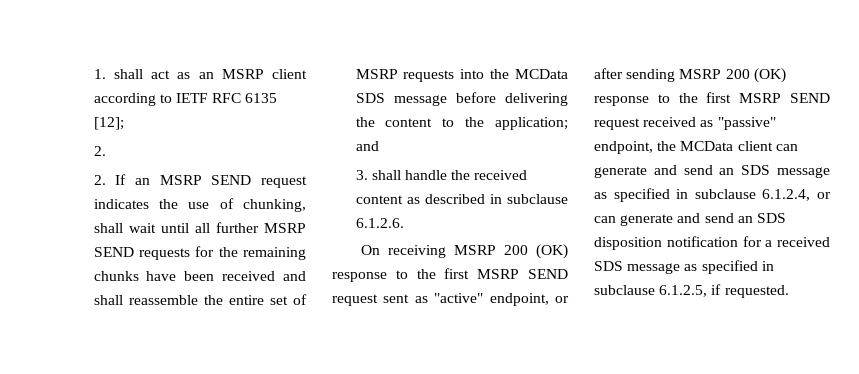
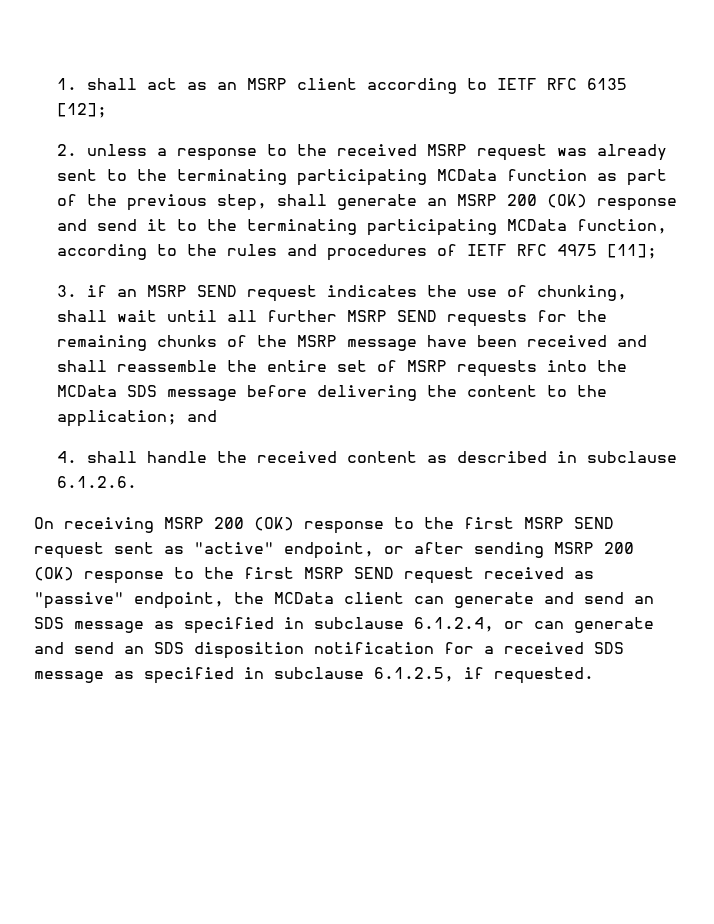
[93,174,127,185] // 2. If -> [86,144,667,161] [56,169,667,186] [56,194,677,211] [56,219,667,236] [56,244,657,261] [56,285,107,297] unless a response to the received MSRP request was already sent to the terminating participating MCData function as part of the previous step, shall generate an MSRP 200 (OK) response and send it to the terminating participating MCData function, according to the rules and procedures of IETF RFC 4975 [11]; // 3. if
(139, 276) none -> [226,335,417,351] of the MSRP message
[355,170,368,180] 3. -> [56,451,77,463] 4.

